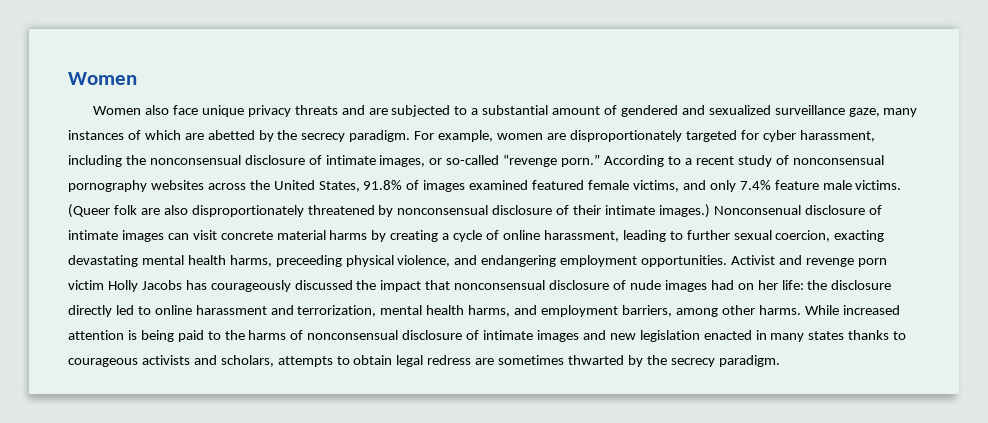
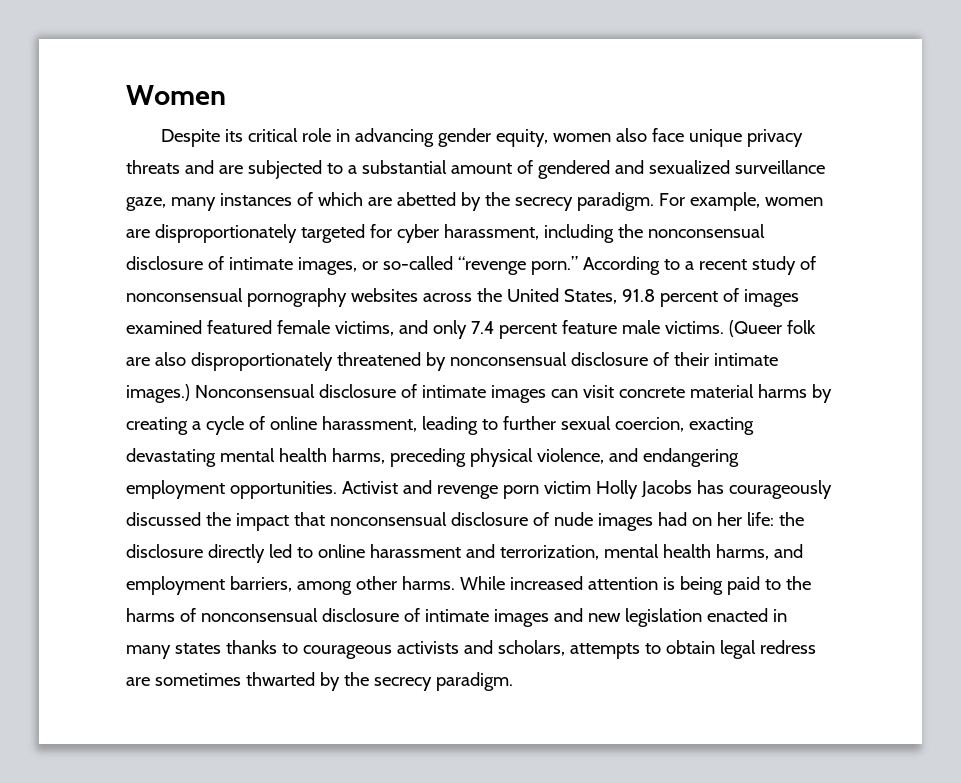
[93,106,142,115] Women -> [160,128,611,147] Despite its critical role in advancing gender equity, women
[363,180,403,190] 91.8% -> [621,289,718,307] 91.8 percent
[739,180,771,190] 7.4% -> [470,321,557,339] 7.4 percent
[713,205,801,215] Nonconsenual -> [194,384,315,398] Nonconsensual
[275,255,342,267] preceeding -> [389,448,466,467] preceding

